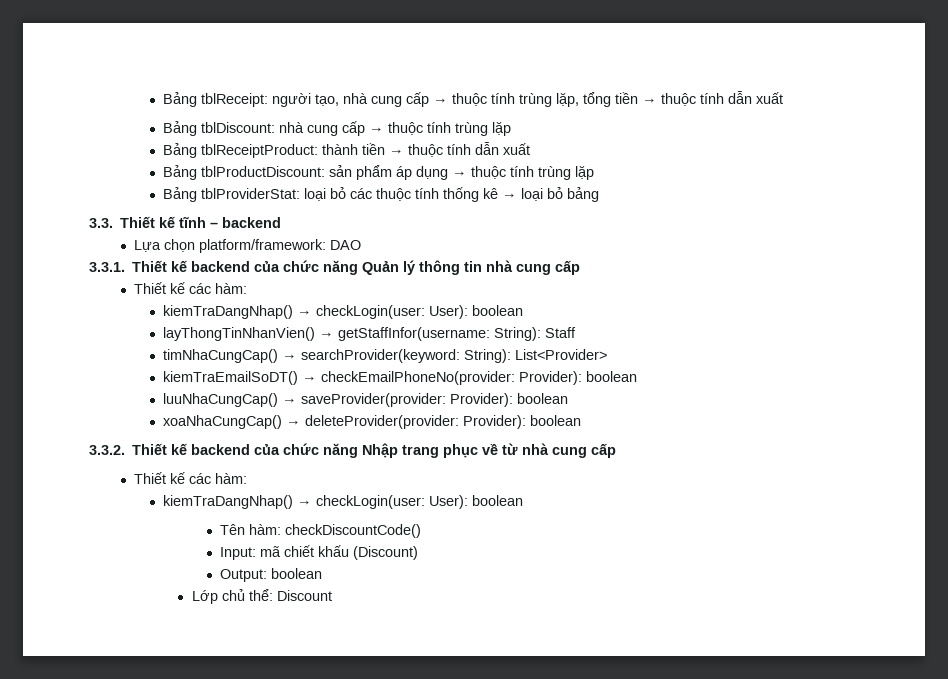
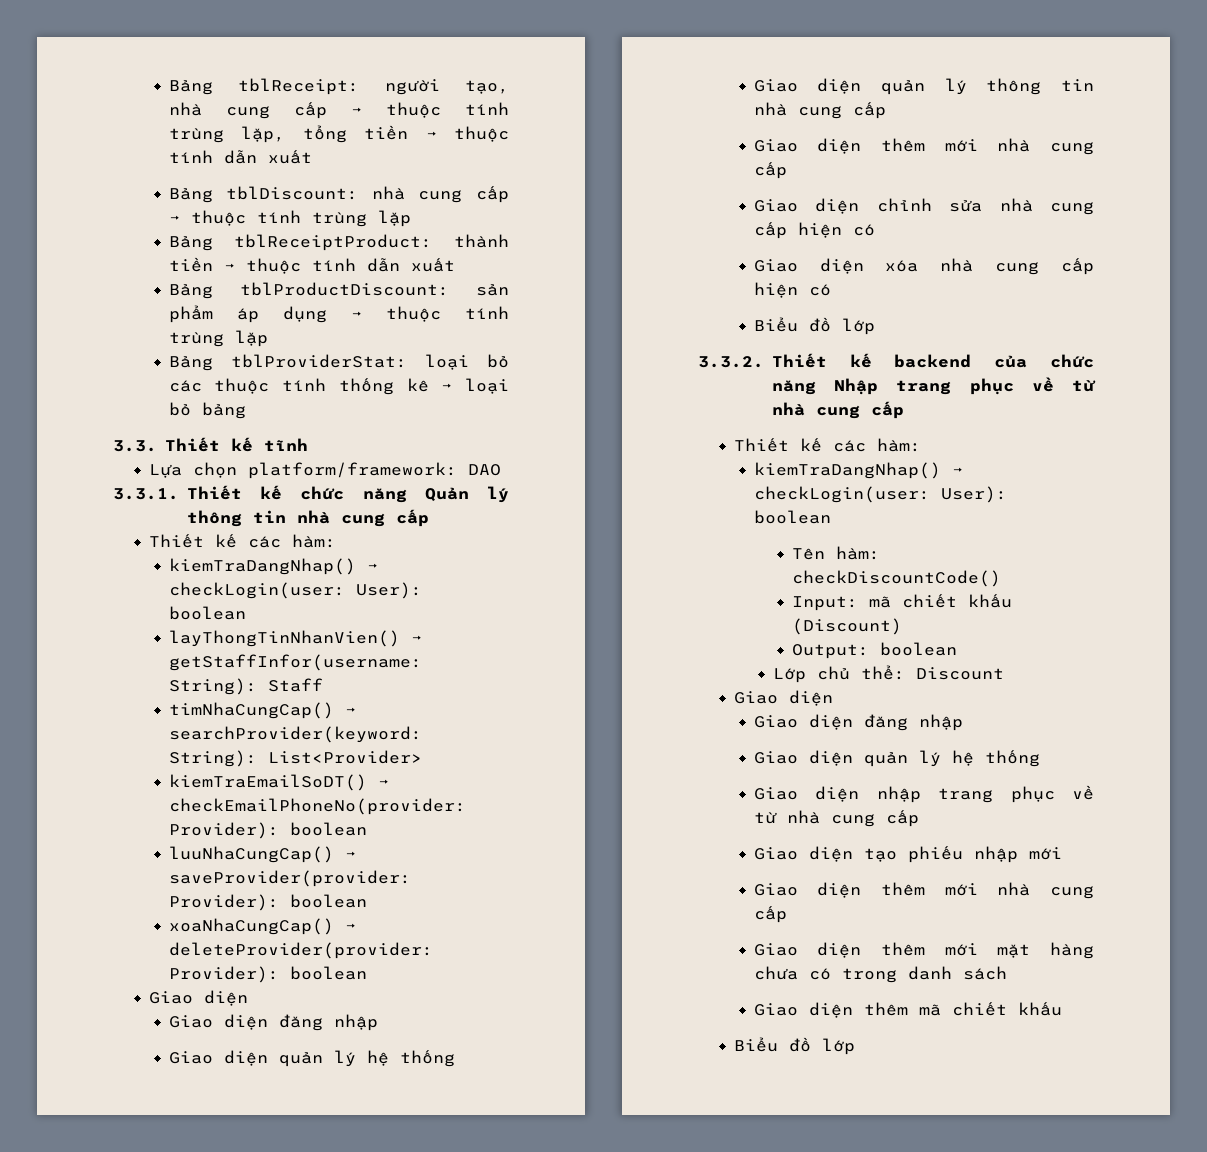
[210,217,282,228] – backend -> (308, 444) none
[191,261,281,272] backend của -> (282, 492) none
(581, 420) none -> [149,990,249,1006] [168,1014,378,1031] [168,1050,455,1067] [753,78,1094,95] [753,102,886,119] [753,138,1094,155] [753,162,787,179] [753,198,1094,215] [753,222,875,239] [753,258,1094,275] [753,282,831,298] [753,317,875,335] // Giao diện // Giao diện đăng nhập // Giao diện quản lý hệ thống // Giao diện quản lý thông tin nhà cung cấp // Giao diện thêm mới nhà cung cấp // Giao diện chỉnh sửa nhà cung cấp hiện có // Giao diện xóa nhà cung cấp hiện có // Biểu đồ lớp
(332, 595) none -> [734,690,834,706] [753,714,963,731] [753,750,1040,767] [753,785,1094,803] [753,810,919,827] [753,846,1062,863] [753,882,1094,899] [753,906,787,923] [753,942,1094,959] [753,966,1007,983] [753,1002,1062,1018] [734,1037,856,1055] // Giao diện // Giao diện đăng nhập // Giao diện quản lý hệ thống // Giao diện nhập trang phục về từ nhà cung cấp // Giao diện tạo phiếu nhập mới // Giao diện thêm mới nhà cung cấp // Giao diện thêm mới mặt hàng chưa có trong danh sách // Giao diện thêm mã chiết khấu // Biểu đồ lớp

